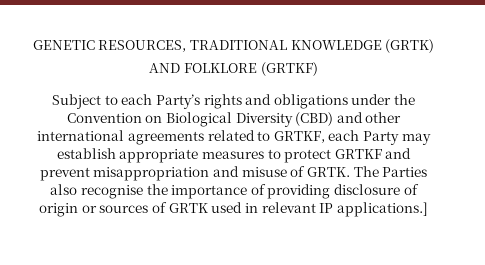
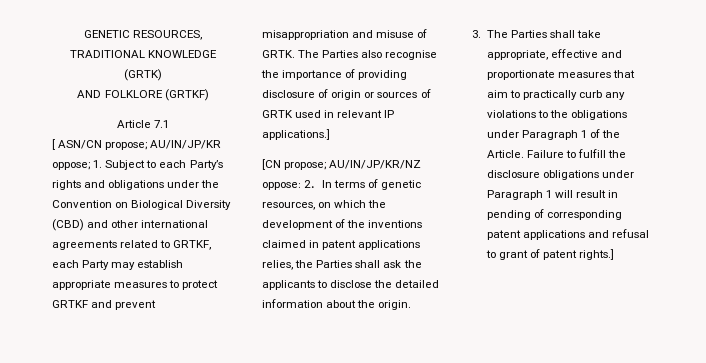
(318, 69) none -> [116,120,170,128] [52,139,222,150] [52,160,103,170] Article 7.1 // [ ASN/CN propose; AU/IN/JP/KR oppose; 1.
(428, 209) none -> [262,159,422,170] [262,179,422,190] [262,200,387,210] [262,219,423,230] [262,240,421,250] [262,260,422,270] [262,280,440,290] [262,299,412,310] [472,30,602,38] [486,49,622,60] [486,70,635,80] [486,90,626,100] [486,110,628,120] [486,129,621,140] [486,149,627,158] [486,170,634,180] [486,190,619,200] [486,209,622,220] [486,229,650,240] [485,249,615,260] // [CN propose; AU/IN/JP/KR/NZ oppose: 2．In terms of genetic resources, on which the development of the inventions claimed in patent applications relies, the Parties shall ask the applicants to disclose the detailed information about the origin. // 3. The Parties shall take appropriate, effective and proportionate measures that aim to practically curb any violations to the obligations under Paragraph 1 of the Article. Failure to fulfill the disclosure obligations under Paragraph 1 will result in pending of corresponding patent applications and refusal to grant of patent rights.]

